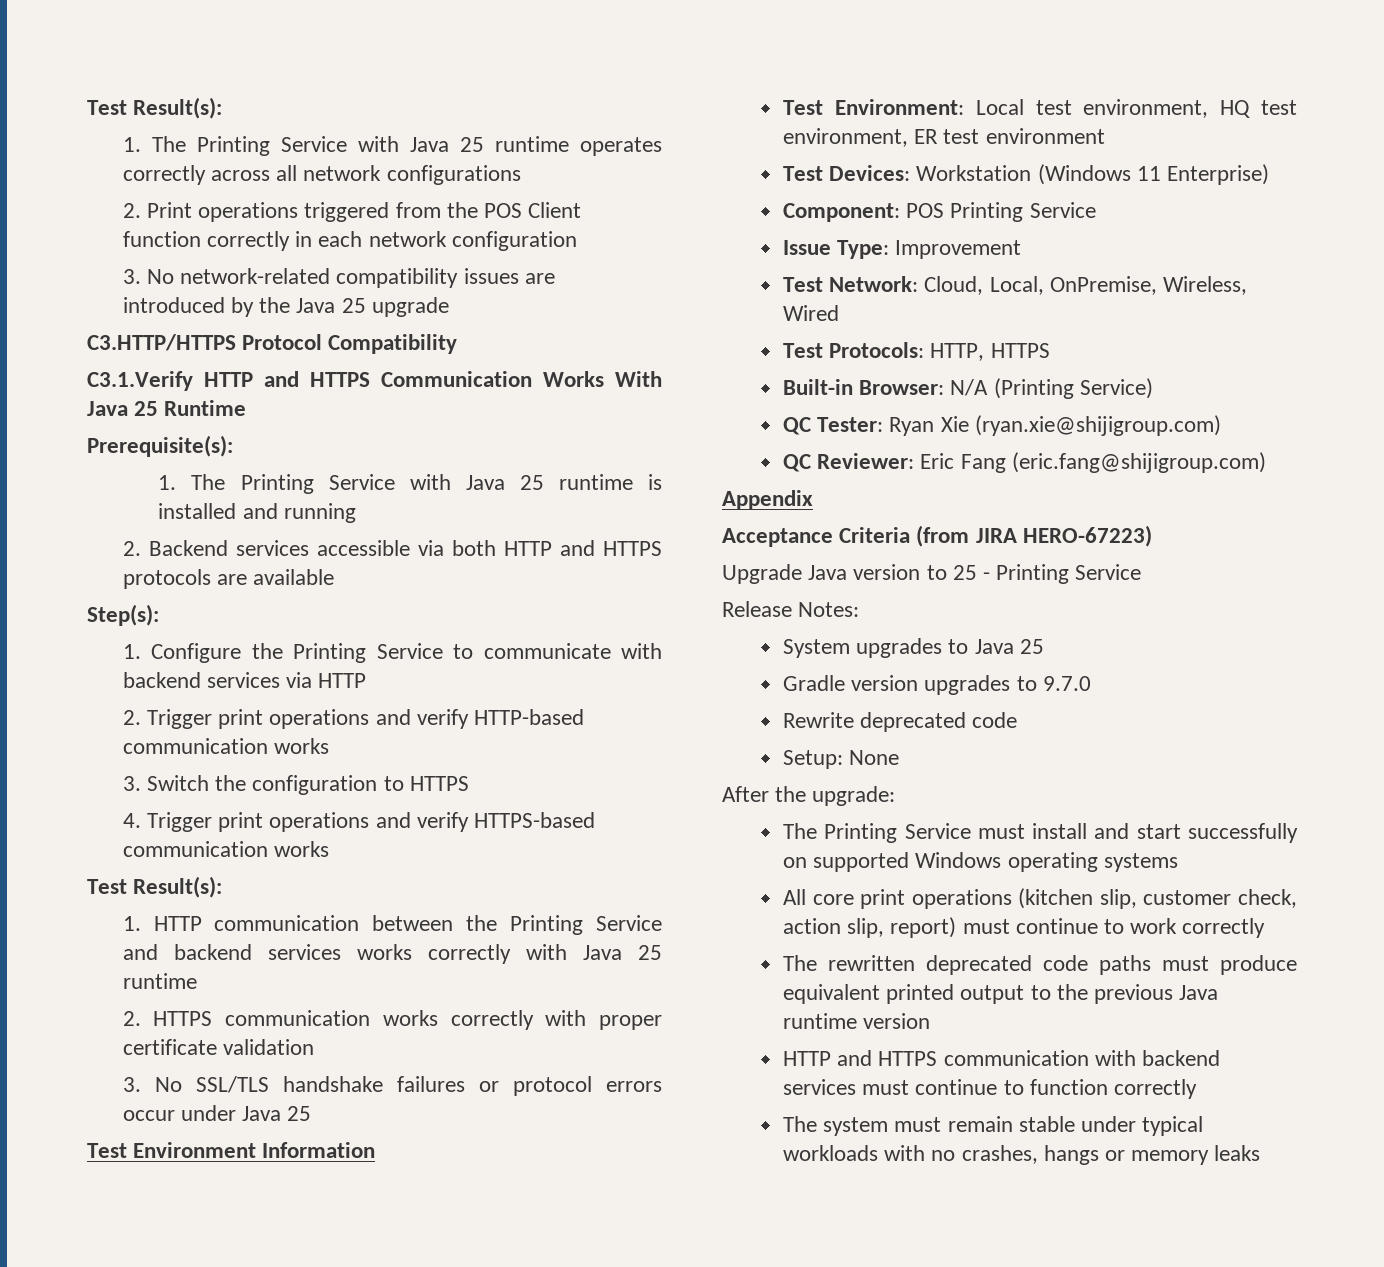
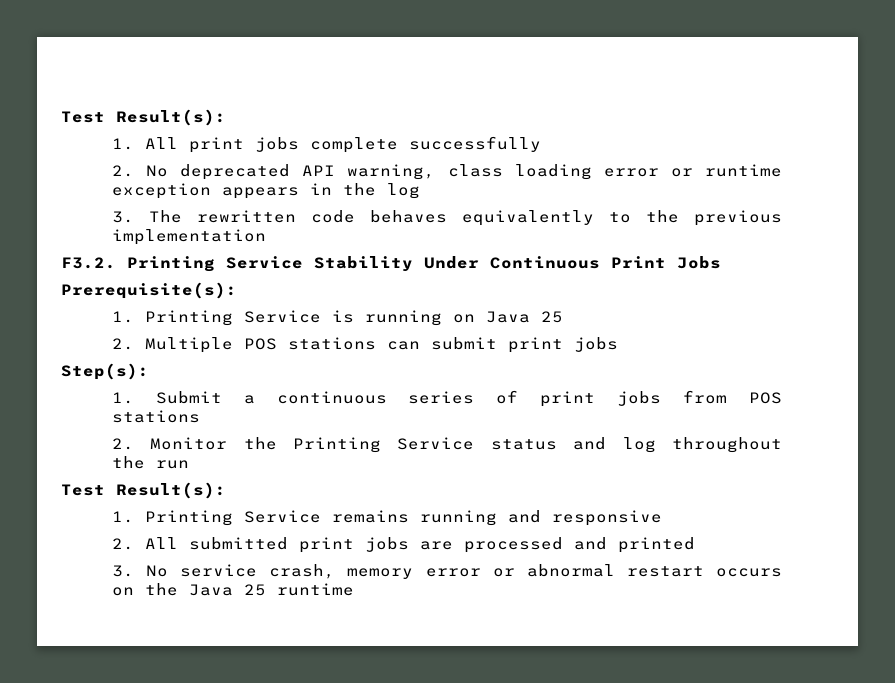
[87,97,223,119] [122,136,662,156] [122,165,521,185] [122,202,582,222] [122,231,577,251] [122,268,555,288] [122,297,449,317] [87,334,458,354] [87,371,662,391] [87,400,247,416] Test Result(s): // 1. The Printing Service with Java 25 runtime operates correctly across all network configurations // 2. Print operations triggered from the POS Client function correctly in each network configuration // 3. No network-related compatibility issues are introduced by the Java 25 upgrade // C3.HTTP/HTTPS Protocol Compatibility // C3.1.Verify HTTP and HTTPS Communication Works With Java 25 Runtime -> [61,109,226,126] [111,136,541,153] [111,164,782,180] [111,183,420,199] [111,210,782,226] [111,229,266,245] [61,256,721,272] Test Result(s): // 1. All print jobs complete successfully // 2. No deprecated API warning, class loading error or runtime exception appears in the log // 3. The rewritten code behaves equivalently to the previous implementation // F3.2. Printing Service Stability Under Continuous Print Jobs
[191,474,662,494] [158,503,356,523] [122,540,662,556] [122,569,335,589] [87,604,159,626] [122,643,662,663] [122,672,367,688] [122,709,584,729] [122,738,329,754] [122,775,469,795] [122,812,595,832] [122,841,329,857] [87,876,223,898] [122,915,662,935] [122,944,662,964] [122,973,197,989] [122,1010,662,1030] [122,1039,314,1055] [122,1076,662,1096] [122,1105,312,1121] [87,1142,376,1158] [782,99,1297,118] [782,128,1105,147] [782,164,1270,185] [782,202,1096,222] [782,240,1022,259] [782,276,1248,295] [782,305,839,321] [782,342,1050,361] [782,378,1153,399] [782,415,1221,436] [782,452,1266,473] [722,490,813,510] [722,525,1152,547] [722,564,1142,584] [722,601,860,617] [782,638,1044,658] [782,675,1091,695] [782,712,1018,732] [782,750,900,769] [722,786,896,806] [782,823,1298,843] [782,852,1178,872] [782,888,1297,909] [782,917,1266,938] [782,955,1297,975] [782,984,1219,1004] [782,1013,931,1029] [782,1050,1221,1066] [782,1079,1198,1099] [782,1116,1204,1136] [782,1145,1261,1165] The Printing Service with Java 25 runtime is installed and running // 2. Backend services accessible via both HTTP and HTTPS protocols are available // Step(s): // 1. Configure the Printing Service to communicate with backend services via HTTP // 2. Trigger print operations and verify HTTP-based communication works // 3. Switch the configuration to HTTPS // 4. Trigger print operations and verify HTTPS-based communication works // Test Result(s): // 1. HTTP communication between the Printing Service and backend services works correctly with Java 25 runtime // 2. HTTPS communication works correctly with proper certificate validation // 3. No SSL/TLS handshake failures or protocol errors occur under Java 25 // Test Environment Information // Test Environment: Local test environment, HQ test environment, ER test environment // Test Devices: Workstation (Windows 11 Enterprise) // Component: POS Printing Service // Issue Type: Improvement // Test Network: Cloud, Local, OnPremise, Wireless, Wired // Test Protocols: HTTP, HTTPS // Built-in Browser: N/A (Printing Service) // QC Tester: Ryan Xie (ryan.xie@shijigroup.com) // QC Reviewer: Eric Fang (eric.fang@shijigroup.com) // Appendix // Acceptance Criteria (from JIRA HERO-67223) // Upgrade Java version to 25 - Printing Service // Release Notes: // System upgrades to Java 25 // Gradle version upgrades to 9.7.0 // Rewrite deprecated code // Setup: None // After the upgrade: // The Printing Service must install and start successfully on supported Windows operating systems // All core print operations (kitchen slip, customer check, action slip, report) must continue to work correctly // The rewritten deprecated code paths must produce equivalent printed output to the previous Java runtime version // HTTP and HTTPS communication with backend services must continue to function correctly // The system must remain stable under typical workloads with no crashes, hangs or memory leaks -> [144,310,563,326] [111,337,618,353] [61,363,149,380] [111,390,783,407] [111,410,200,423] [111,437,782,453] [111,456,189,469] [61,482,226,499] [111,510,662,526] [111,537,695,553] [111,564,782,579] [111,583,354,596] Printing Service is running on Java 25 // 2. Multiple POS stations can submit print jobs // Step(s): // 1. Submit a continuous series of print jobs from POS stations // 2. Monitor the Printing Service status and log throughout the run // Test Result(s): // 1. Printing Service remains running and responsive // 2. All submitted print jobs are processed and printed // 3. No service crash, memory error or abnormal restart occurs on the Java 25 runtime

